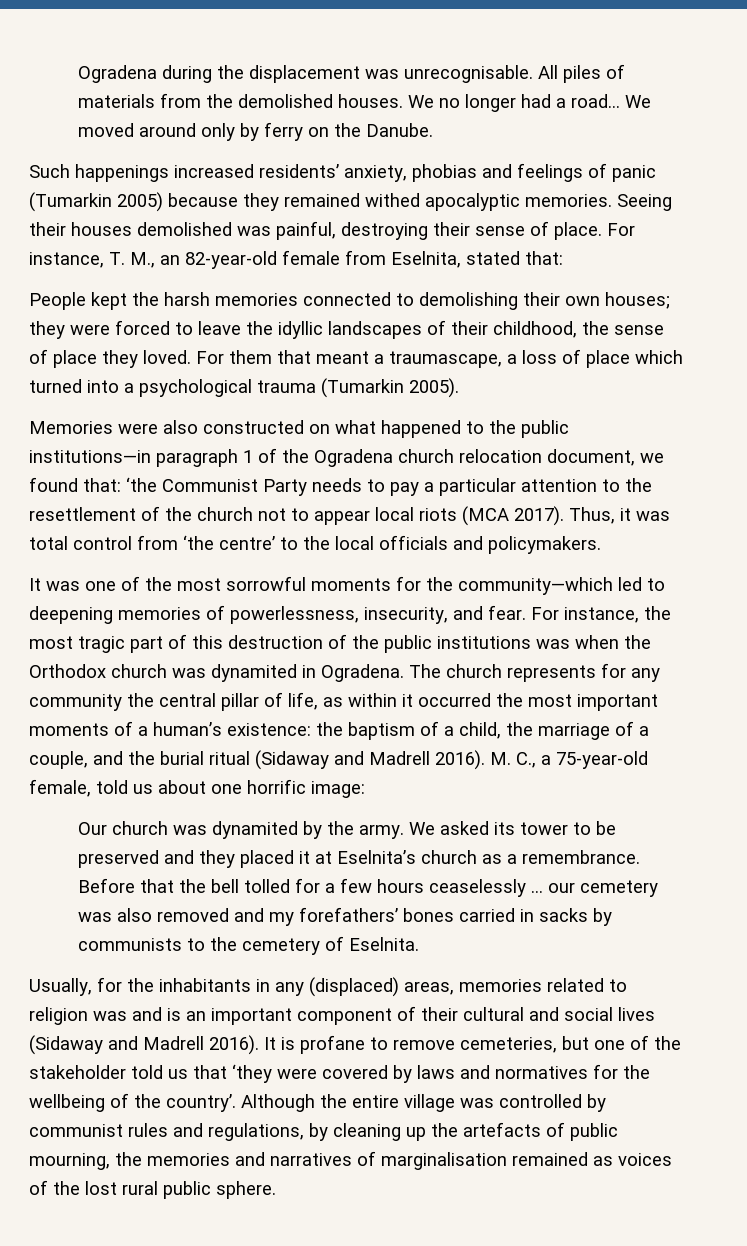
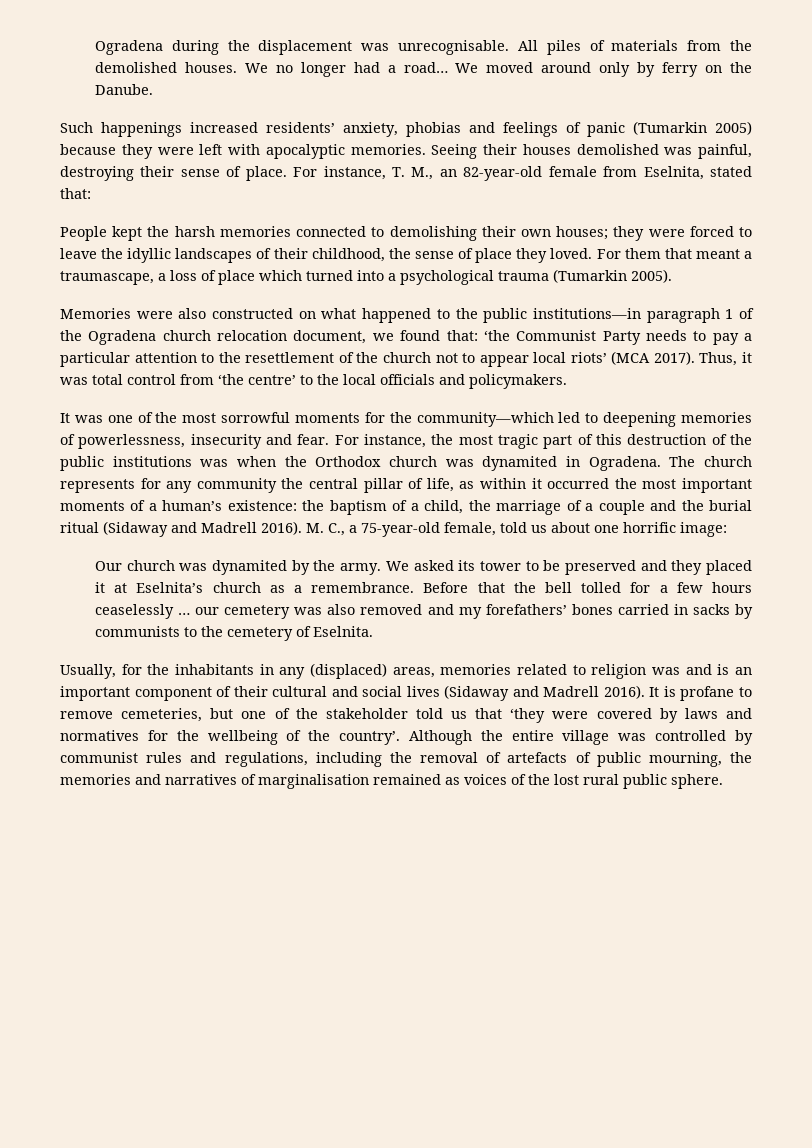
[284,193,420,207] remained withed -> [157,144,260,155] were left with
[419,508,457,521] riots -> [570,352,607,363] riots’
[364,607,448,624] insecurity, -> [190,434,262,449] insecurity
[29,751,88,769] couple, -> [598,500,645,515] couple
[309,1123,458,1141] by cleaning up the -> [315,752,502,767] including the removal of

